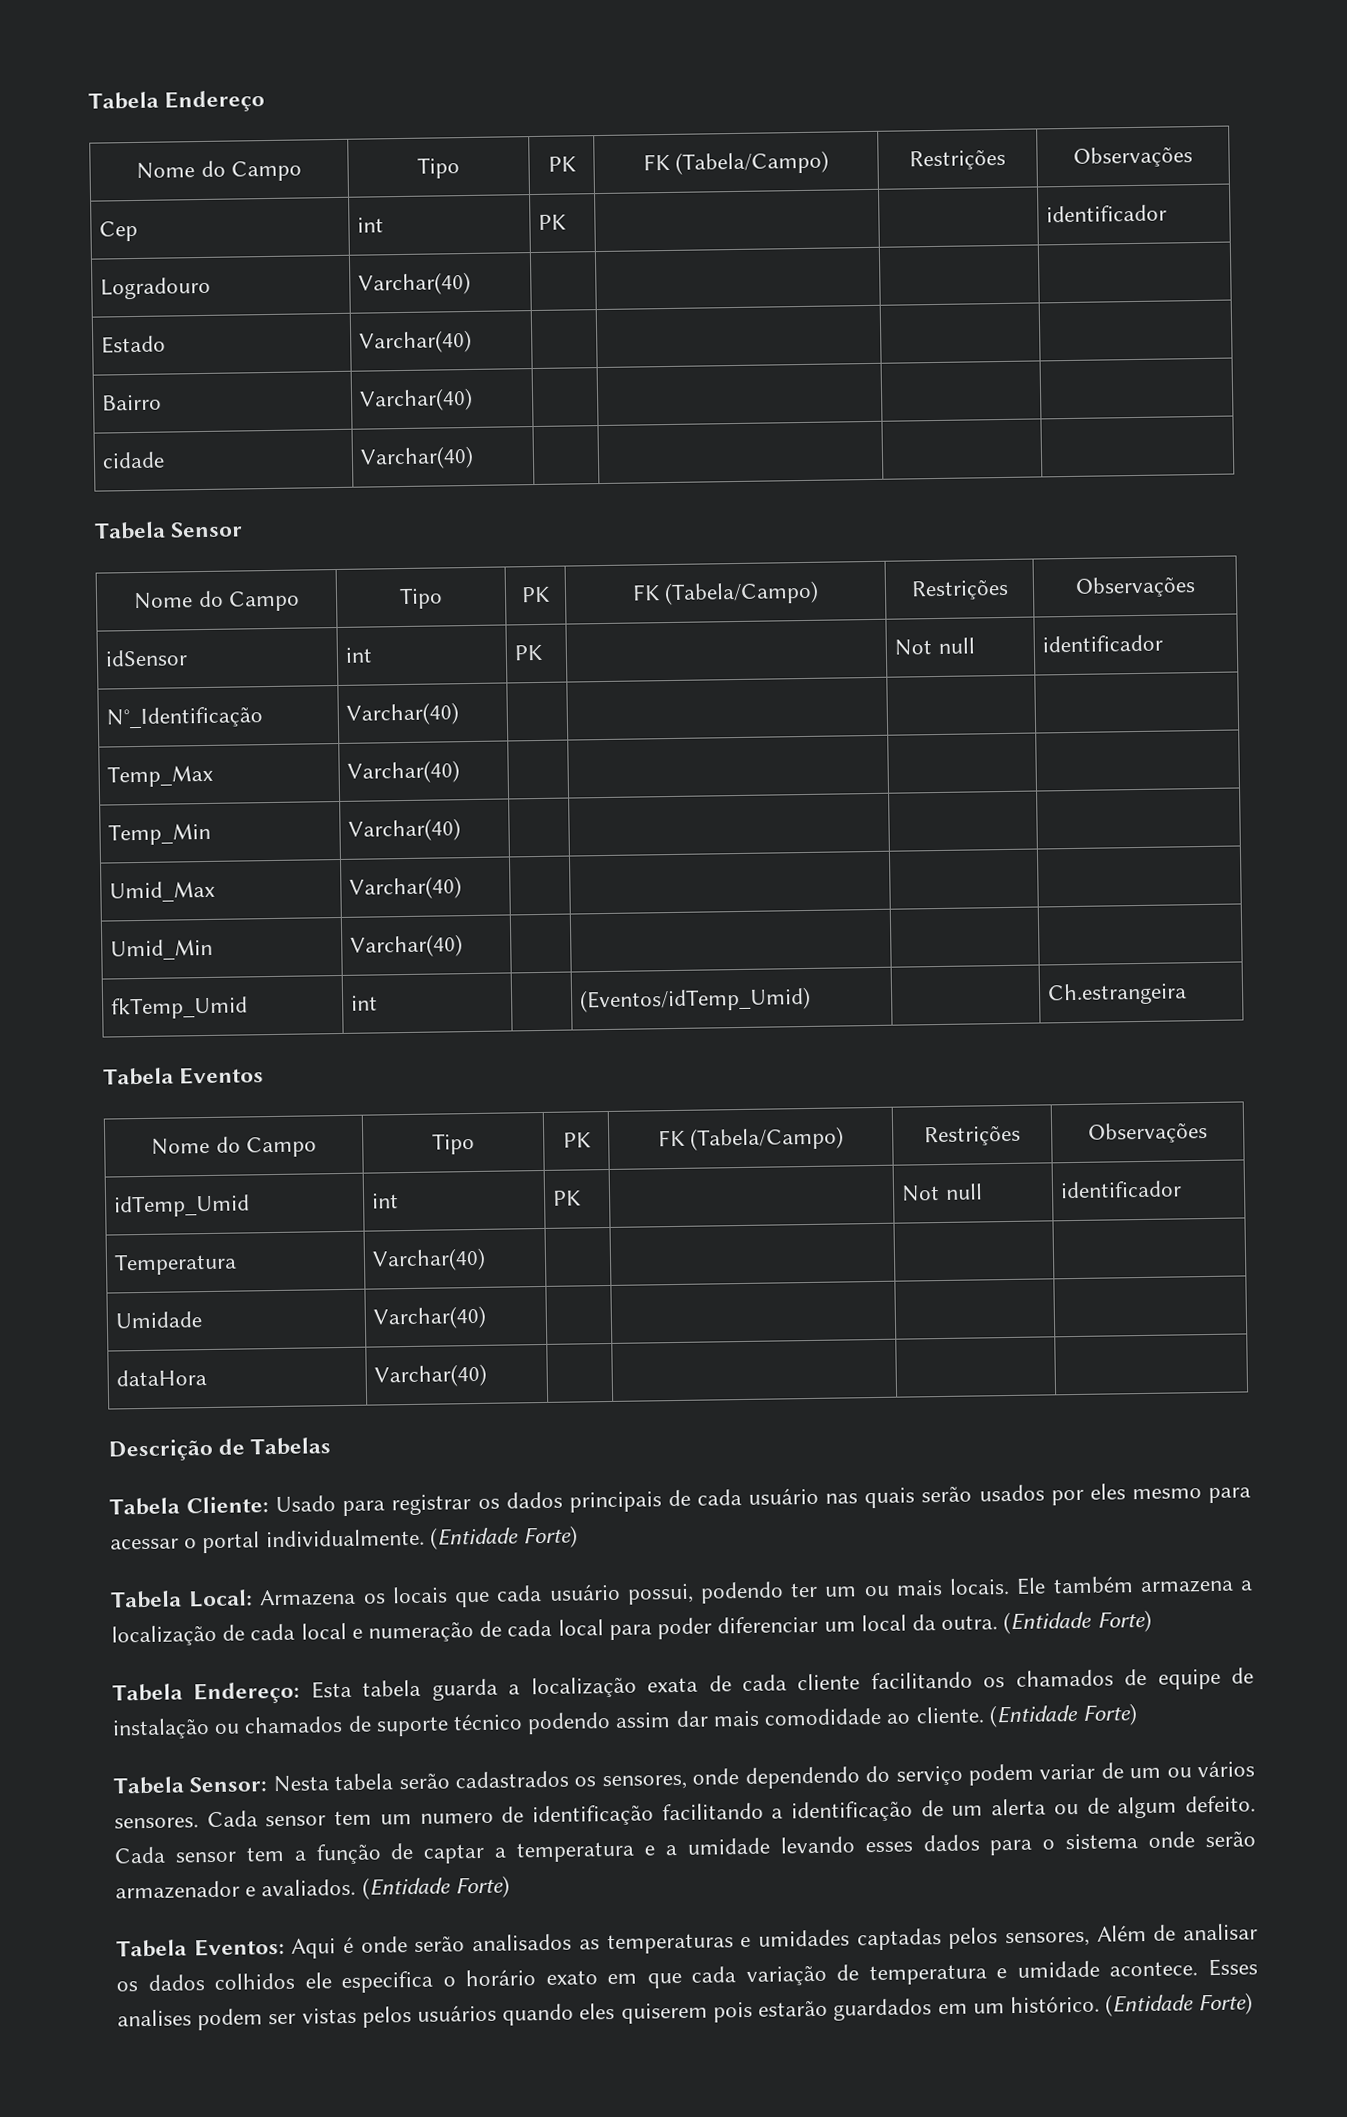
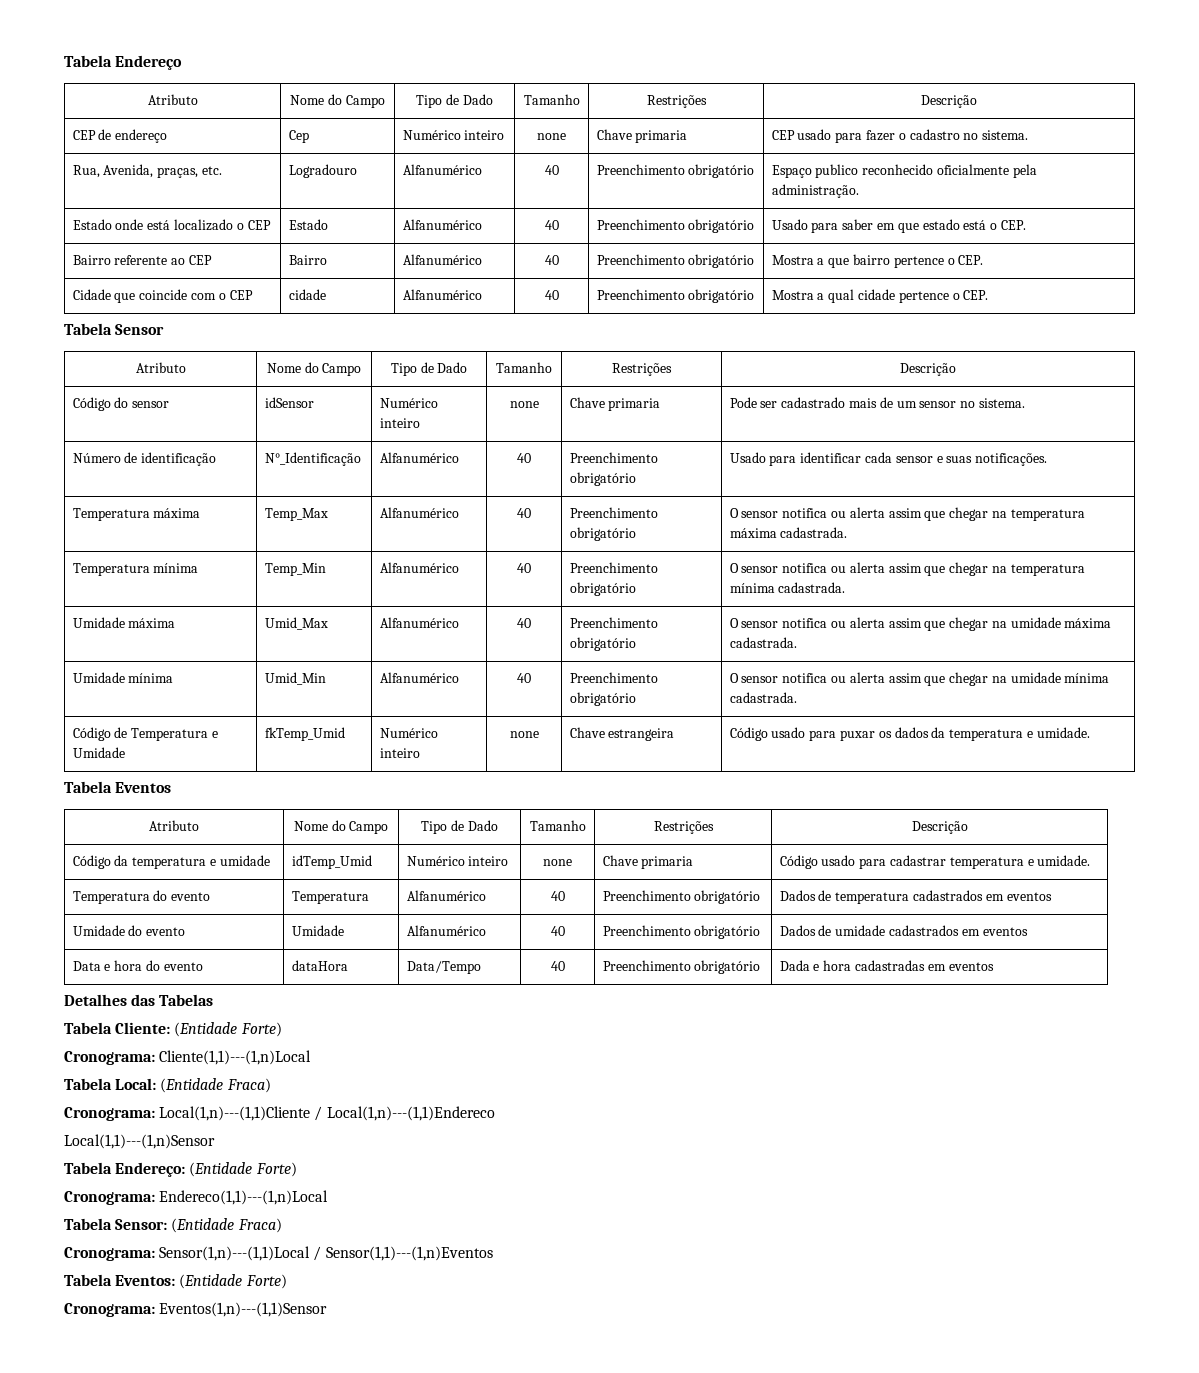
[136,160,302,182] [417,157,460,179] [547,156,576,172] [642,150,830,175] [909,148,1006,171] [1073,146,1193,168] [99,220,139,242] [357,217,385,233] [538,214,567,230] [1046,204,1168,223] [100,276,212,300] [358,271,472,296] [101,335,167,354] [359,329,473,354] [101,394,163,411] [359,387,474,412] [102,451,166,469] [360,445,475,470] Nome do Campo | Tipo | PK | FK (Tabela/Campo) | Restrições | Observações // Cep | int | PK | | | identificador // Logradouro | Varchar(40) | | | | // Estado | Varchar(40) | | | | // Bairro | Varchar(40) | | | | // cidade | Varchar(40) | | | | -> [147,94,198,105] [290,94,385,108] [416,94,493,108] [523,94,580,105] [646,95,707,108] [921,95,977,108] [72,129,168,143] [288,130,309,143] [402,130,505,140] [537,133,566,140] [596,129,688,143] [771,129,1029,143] [72,164,222,178] [288,164,357,178] [402,164,482,175] [544,165,559,175] [596,164,755,178] [771,164,1037,178] [771,184,859,198] [72,219,271,231] [288,219,328,230] [402,219,482,230] [544,220,559,230] [596,219,755,233] [771,219,1026,233] [72,255,212,265] [288,255,327,265] [402,254,482,265] [544,255,559,265] [596,254,755,268] [771,254,984,268] [72,289,253,303] [288,289,326,300] [402,289,482,300] [544,290,559,300] [596,289,755,303] [771,289,989,303] Atributo | Nome do Campo | Tipo de Dado | Tamanho | Restrições | Descrição // CEP de endereço | Cep | Numérico inteiro | none | Chave primaria | CEP usado para fazer o cadastro no sistema. // Rua, Avenida, praças, etc. | Logradouro | Alfanumérico | 40 | Preenchimento obrigatório | Espaço publico reconhecido oficialmente pela administração. // Estado onde está localizado o CEP | Estado | Alfanumérico | 40 | Preenchimento obrigatório | Usado para saber em que estado está o CEP. // Bairro referente ao CEP | Bairro | Alfanumérico | 40 | Preenchimento obrigatório | Mostra a que bairro pertence o CEP. // Cidade que coincide com o CEP | cidade | Alfanumérico | 40 | Preenchimento obrigatório | Mostra a qual cidade pertence o CEP.
[133,590,300,612] [399,587,443,610] [521,586,550,603] [631,580,820,606] [910,578,1009,601] [1074,576,1196,598] [105,649,189,667] [345,647,374,663] [514,644,544,661] [894,637,975,656] [1042,634,1164,653] [106,706,264,729] [346,702,460,726] [107,764,214,788] [347,760,461,784] [108,822,212,846] [348,818,462,842] [109,880,216,903] [349,876,463,900] [110,938,214,961] [350,934,464,958] [111,996,249,1020] [351,995,379,1011] [579,986,812,1013] [1047,982,1188,1006] Nome do Campo | Tipo | PK | FK (Tabela/Campo) | Restrições | Observações // idSensor | int | PK | | Not null | identificador // N°_Identificação | Varchar(40) | | | | // Temp_Max | Varchar(40) | | | | // Temp_Min | Varchar(40) | | | | // Umid_Max | Varchar(40) | | | | // Umid_Min | Varchar(40) | | | | // fkTemp_Umid | int | | (Eventos/idTemp_Umid) | | Ch.estrangeira -> [135,362,186,373] [266,362,362,376] [390,362,468,376] [496,362,552,373] [612,363,672,376] [900,363,956,376] [72,397,170,411] [264,397,314,408] [379,398,438,408] [379,418,420,428] [509,401,539,408] [569,397,661,411] [729,397,1025,408] [72,452,217,466] [264,452,361,466] [379,452,459,463] [517,453,531,463] [569,452,658,463] [569,472,636,486] [729,452,1048,466] [72,508,201,521] [264,508,328,521] [379,507,459,518] [517,508,531,518] [569,507,658,518] [569,527,636,541] [729,507,1085,521] [729,527,848,538] [72,563,199,576] [264,563,326,576] [379,562,459,573] [517,563,531,573] [569,562,658,573] [569,582,636,596] [729,562,1085,576] [729,582,846,593] [72,617,176,628] [264,617,328,630] [379,617,459,628] [517,618,531,628] [569,617,658,628] [569,637,636,651] [729,617,1112,631] [729,637,797,648] [72,672,174,683] [264,672,326,685] [379,672,459,683] [517,673,531,683] [569,672,658,683] [569,692,636,706] [729,672,1110,686] [729,692,797,703] [72,727,218,741] [72,747,125,758] [264,727,345,741] [379,728,438,738] [379,748,420,758] [509,731,539,738] [569,727,675,741] [729,727,1090,741] Atributo | Nome do Campo | Tipo de Dado | Tamanho | Restrições | Descrição // Código do sensor | idSensor | Numérico inteiro | none | Chave primaria | Pode ser cadastrado mais de um sensor no sistema. // Número de identificação | N°_Identificação | Alfanumérico | 40 | Preenchimento obrigatório | Usado para identificar cada sensor e suas notificações. // Temperatura máxima | Temp_Max | Alfanumérico | 40 | Preenchimento obrigatório | O sensor notifica ou alerta assim que chegar na temperatura máxima cadastrada. // Temperatura mínima | Temp_Min | Alfanumérico | 40 | Preenchimento obrigatório | O sensor notifica ou alerta assim que chegar na temperatura mínima cadastrada. // Umidade máxima | Umid_Max | Alfanumérico | 40 | Preenchimento obrigatório | O sensor notifica ou alerta assim que chegar na umidade máxima cadastrada. // Umidade mínima | Umid_Min | Alfanumérico | 40 | Preenchimento obrigatório | O sensor notifica ou alerta assim que chegar na umidade mínima cadastrada. // Código de Temperatura e Umidade | fkTemp_Umid | Numérico inteiro | none | Chave estrangeira | Código usado para puxar os dados da temperatura e umidade.
[151,1136,317,1158] [432,1133,475,1155] [562,1132,591,1148] [657,1126,845,1151] [924,1124,1021,1147] [1088,1121,1208,1144] [114,1194,251,1218] [371,1193,400,1209] [552,1190,582,1206] [901,1183,983,1202] [1060,1180,1183,1199] [114,1252,238,1276] [372,1247,487,1272] [115,1311,203,1329] [373,1305,488,1330] [116,1369,208,1387] [374,1363,488,1388] [108,1437,332,1462] [109,1483,1251,1517] [110,1525,579,1554] Nome do Campo | Tipo | PK | FK (Tabela/Campo) | Restrições | Observações // idTemp_Umid | int | PK | | Not null | identificador // Temperatura | Varchar(40) | | | | // Umidade | Varchar(40) | | | | // dataHora | Varchar(40) | | | | // Descrição de Tabelas // Tabela Cliente: Usado para registrar os dados principais de cada usuário nas quais serão usados por eles mesmo para acessar o portal individualmente. (Entidade Forte) -> [149,820,199,831] [293,820,389,834] [421,820,498,834] [529,820,586,831] [653,821,714,834] [911,821,968,834] [72,855,270,869] [291,855,372,869] [406,856,509,866] [543,859,572,866] [602,855,694,869] [779,855,1091,869] [72,890,211,904] [291,891,369,904] [406,890,486,901] [550,891,565,901] [602,890,761,904] [779,890,1052,904] [72,925,186,936] [291,925,344,936] [406,925,486,936] [550,926,565,936] [602,925,761,939] [779,925,1028,936] [72,960,203,971] [291,960,348,971] [406,961,481,974] [550,961,565,971] [602,960,761,974] [779,960,994,971] [64,994,214,1006] [64,1022,282,1037] [64,1050,312,1065] Atributo | Nome do Campo | Tipo de Dado | Tamanho | Restrições | Descrição // Código da temperatura e umidade | idTemp_Umid | Numérico inteiro | none | Chave primaria | Código usado para cadastrar temperatura e umidade. // Temperatura do evento | Temperatura | Alfanumérico | 40 | Preenchimento obrigatório | Dados de temperatura cadastrados em eventos // Umidade do evento | Umidade | Alfanumérico | 40 | Preenchimento obrigatório | Dados de umidade cadastrados em eventos // Data e hora do evento | dataHora | Data/Tempo | 40 | Preenchimento obrigatório | Dada e hora cadastradas em eventos // Detalhes das Tabelas // Tabela Cliente: (Entidade Forte) // Cronograma: Cliente(1,1)---(1,n)Local
[259,1576,1253,1608] [111,1609,1152,1647] [112,1667,1254,1705] [112,1703,1138,1740] [113,1760,1255,1795] [114,1795,1257,1829] [114,1830,1257,1865] [115,1875,510,1900] [116,1923,1258,1959] [116,1958,1258,1994] [117,1992,1254,2031] Armazena os locais que cada usuário possui, podendo ter um ou mais locais. Ele também armazena a localização de cada local e numeração de cada local para poder diferenciar um local da outra. (Entidade Forte) // Tabela Endereço: Esta tabela guarda a localização exata de cada cliente facilitando os chamados de equipe de instalação ou chamados de suporte técnico podendo assim dar mais comodidade ao cliente. (Entidade Forte) // Tabela Sensor: Nesta tabela serão cadastrados os sensores, onde dependendo do serviço podem variar de um ou vários sensores. Cada sensor tem um numero de identificação facilitando a identificação de um alerta ou de algum defeito. Cada sensor tem a função de captar a temperatura e a umidade levando esses dados para o sistema onde serão armazenador e avaliados. (Entidade Forte) // Tabela Eventos: Aqui é onde serão analisados as temperaturas e umidades captadas pelos sensores, Além de analisar os dados colhidos ele especifica o horário exato em que cada variação de temperatura e umidade acontece. Esses analises podem ser vistas pelos usuários quando eles quiserem pois estarão guardados em um histórico. (Entidade Forte) -> [160,1078,271,1093] [64,1106,495,1121] [64,1134,215,1149] [64,1162,297,1177] [64,1190,329,1205] [64,1218,282,1233] [64,1246,493,1261] [64,1274,287,1289] [64,1302,328,1317] (Entidade Fraca) // Cronograma: Local(1,n)---(1,1)Cliente / Local(1,n)---(1,1)Endereco // Local(1,1)---(1,n)Sensor // Tabela Endereço: (Entidade Forte) // Cronograma: Endereco(1,1)---(1,n)Local // Tabela Sensor: (Entidade Fraca) // Cronograma: Sensor(1,n)---(1,1)Local / Sensor(1,1)---(1,n)Eventos // Tabela Eventos: (Entidade Forte) // Cronograma: Eventos(1,n)---(1,1)Sensor

